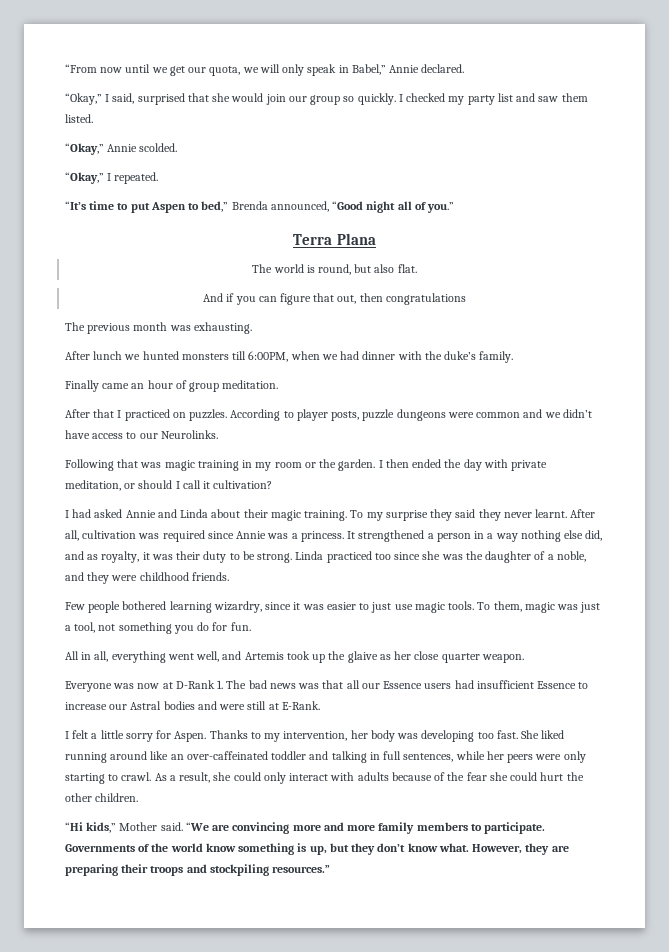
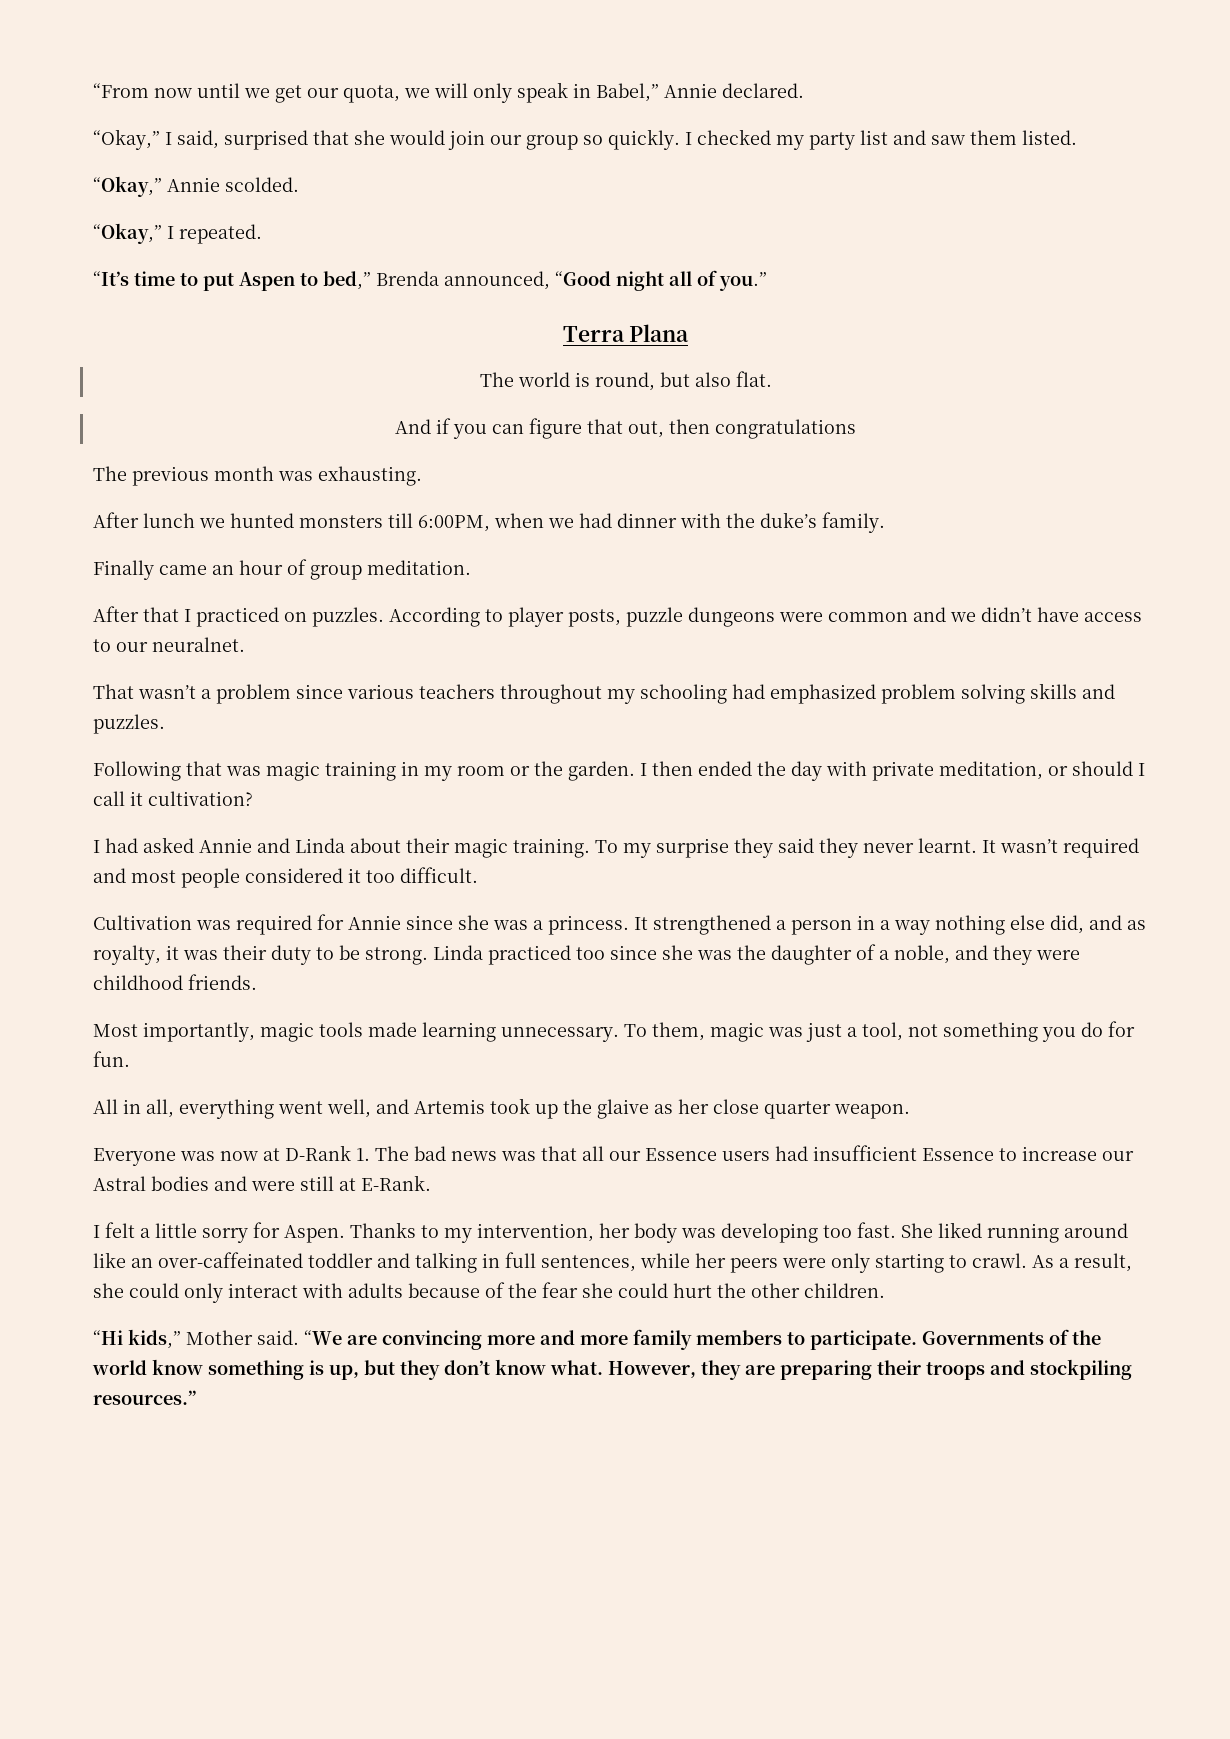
[160,430,218,439] Neurolinks. -> [152,637,245,652] [93,683,1115,704] [93,714,165,734] neuralnet. // That wasn’t a problem since various teachers throughout my schooling had emphasized problem solving skills and puzzles.
[570,509,596,518] [65,530,267,542] After all, cultivation was required since Annie -> [982,838,1139,858] [93,867,478,888] [93,914,489,935] It wasn’t required and most people considered it too difficult. // Cultivation was required for Annie since she
[65,601,475,613] Few people bothered learning wizardry, since it was easier to just use magic tools. -> [93,1022,619,1042] Most importantly, magic tools made learning unnecessary.

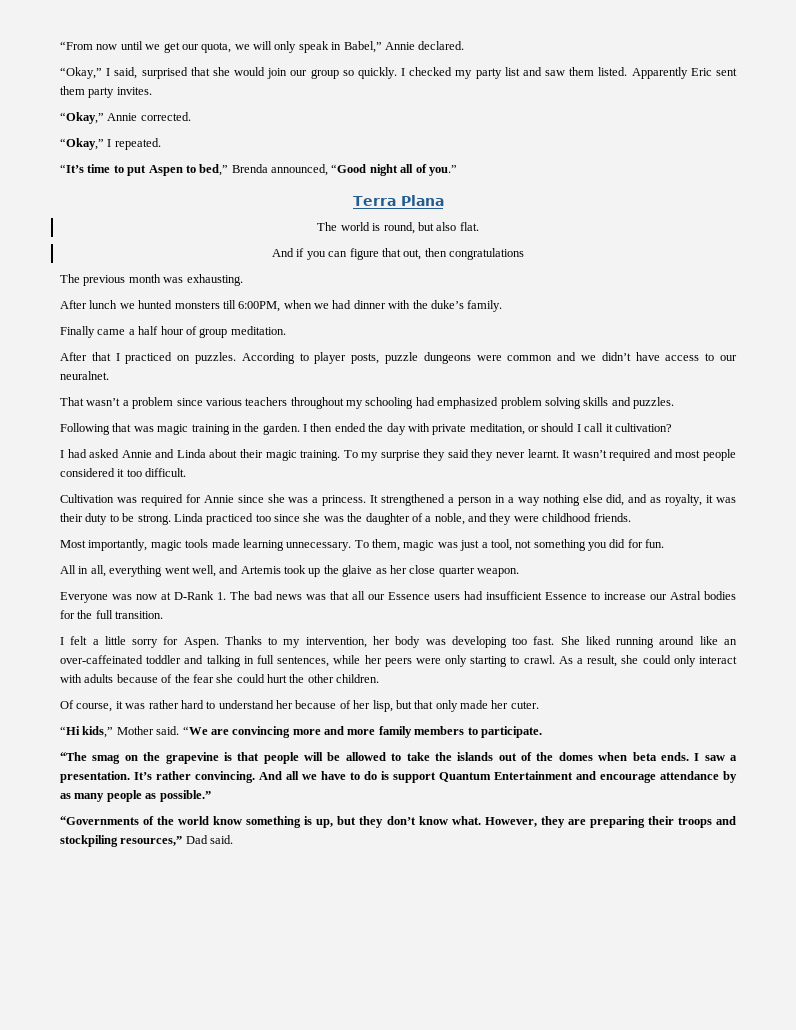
(1077, 137) none -> [631,67,737,79] [60,86,152,98] Apparently Eric sent them party invites.
[225,177,299,192] scolded. -> [140,112,191,121] corrected.
[212,565,234,575] an -> [128,326,159,335] a half
[424,766,530,781] my room or -> (242, 428) none
[1081,1022,1103,1037] do -> [609,539,626,548] did
[214,1175,431,1191] and were still at E-Rank. -> [60,610,164,619] for the full transition.
(885, 1290) none -> [60,700,539,712] // Of course, it was rather hard to understand her because of her lisp, but that only made her cuter.
[922,1331,1044,1345] Governments -> [60,752,737,764] [60,771,737,783] [60,790,211,802] [60,816,139,825] // “The smag on the grapevine is that people will be allowed to take the islands out of the domes when beta ends. I saw a presentation. It’s rather convincing. And all we have to do is support Quantum Entertainment and encourage attendance by as many people as possible.” // “Governments
[93,1390,196,1405] resources.” -> [120,835,234,846] resources,” Dad said.

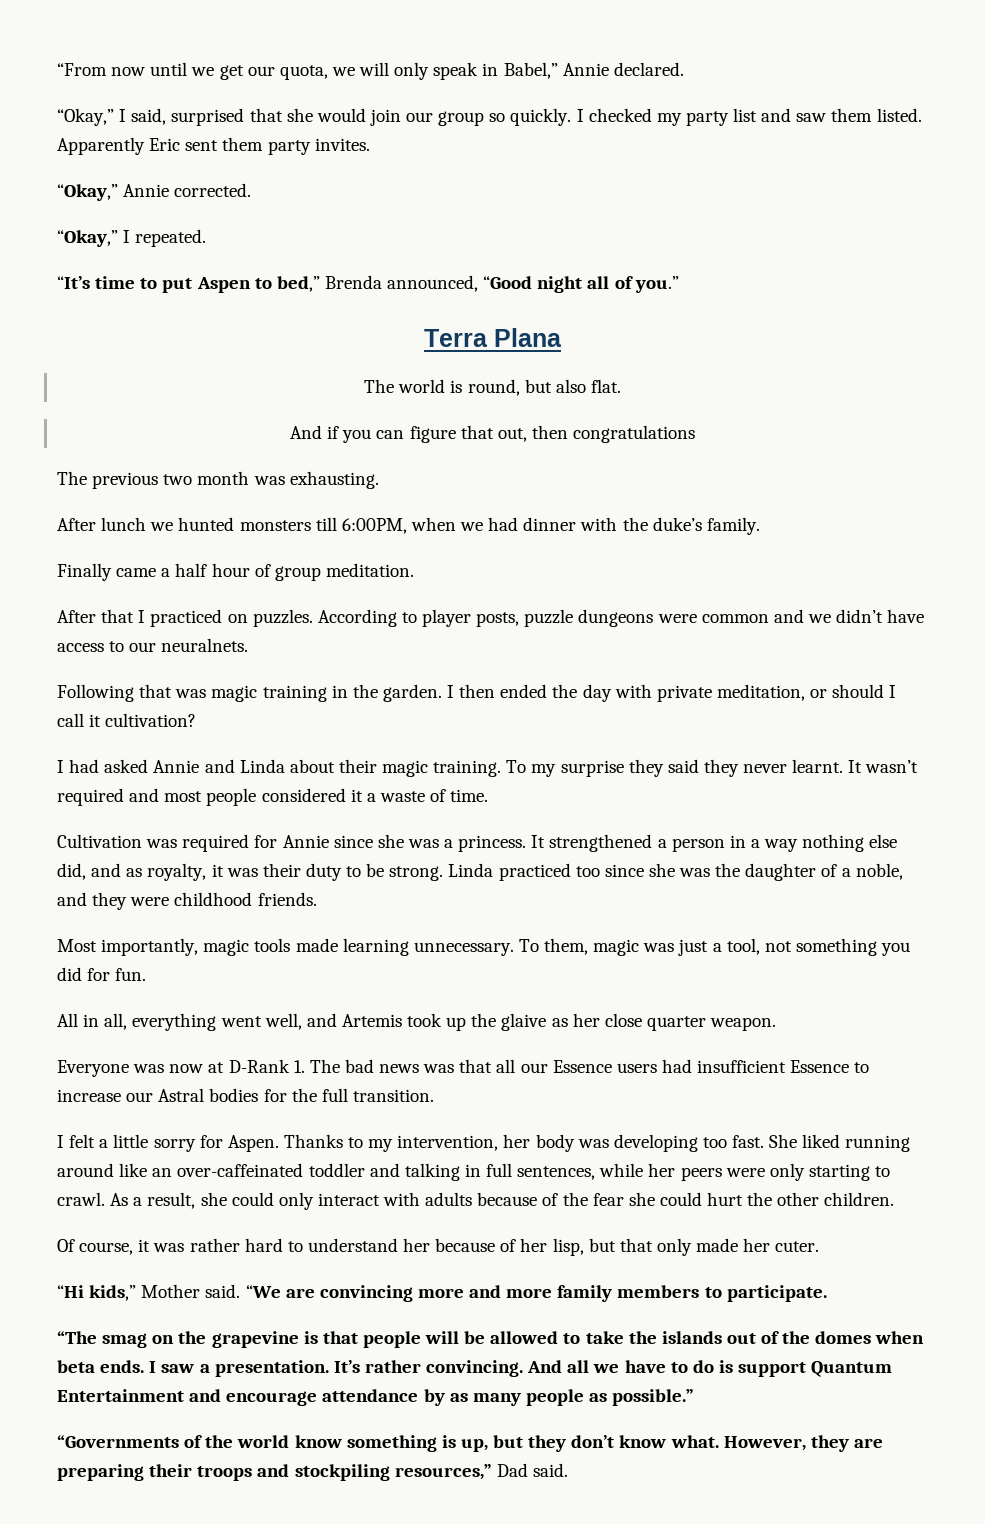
(126, 280) none -> [163,474,193,485] two
[60,371,109,380] [60,397,674,409] neuralnet. // That wasn’t a problem since various teachers throughout my schooling had emphasized problem solving skills and puzzles. -> [161,638,249,652] neuralnets.
[126,468,187,477] too difficult. -> [366,789,489,802] a waste of time.

